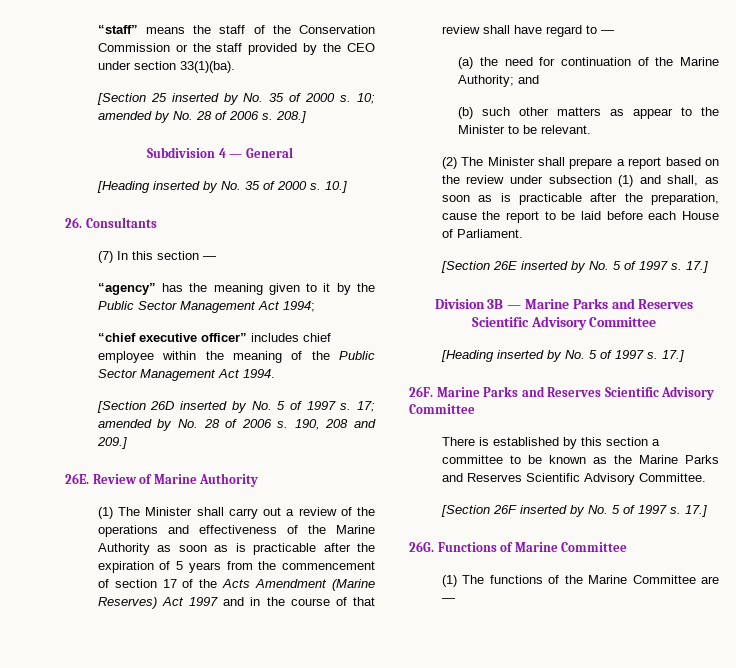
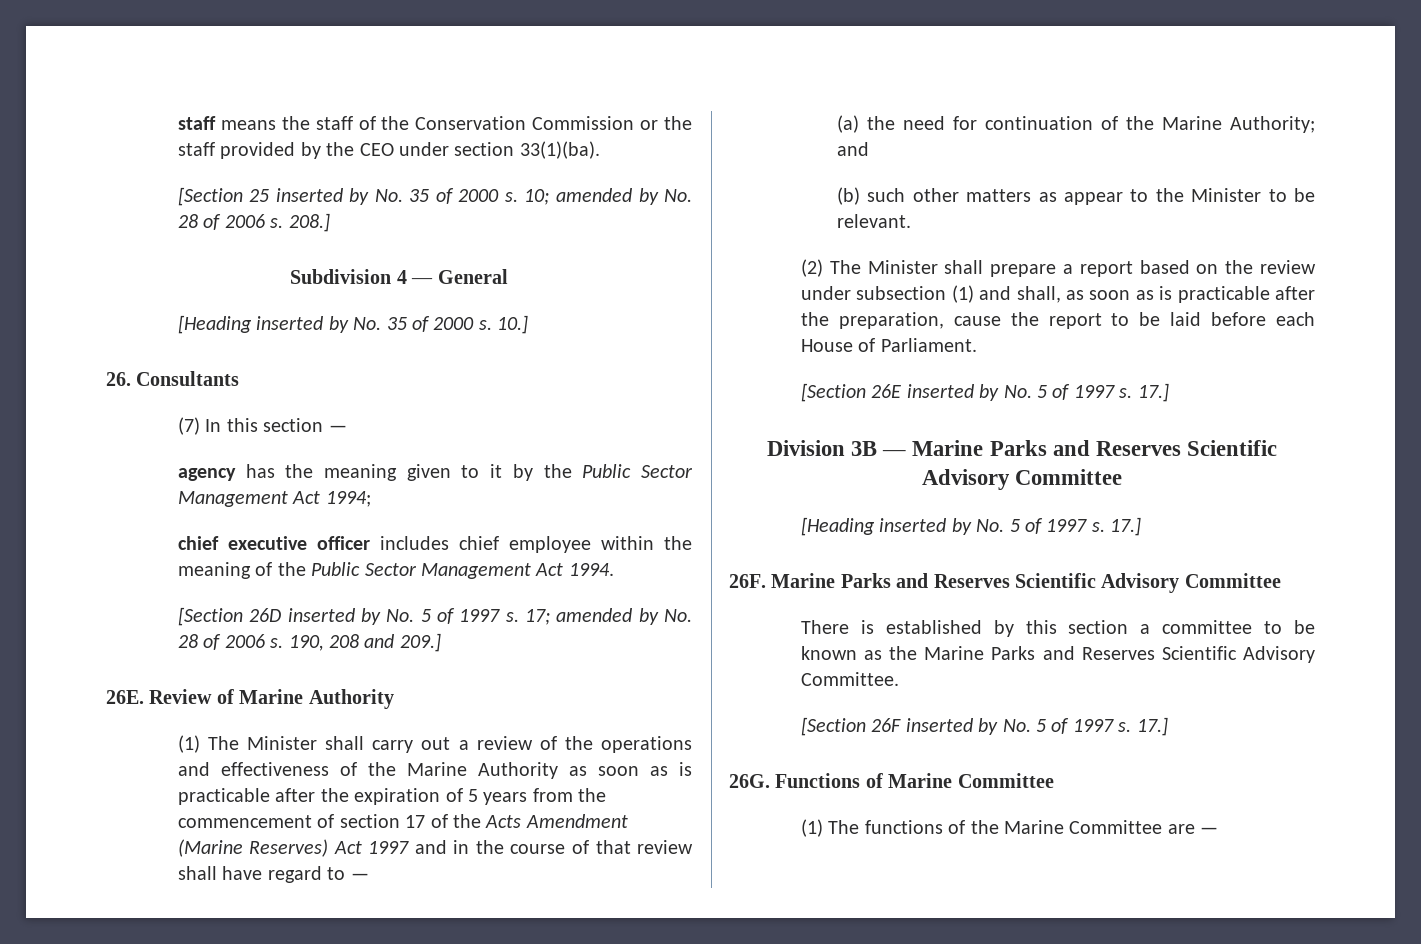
[97,25,138,34] “staff” -> [177,116,216,130] staff
[97,283,156,295] “agency” -> [177,468,236,481] agency
[97,333,247,342] “chief executive officer” -> [177,536,370,550] chief executive officer

